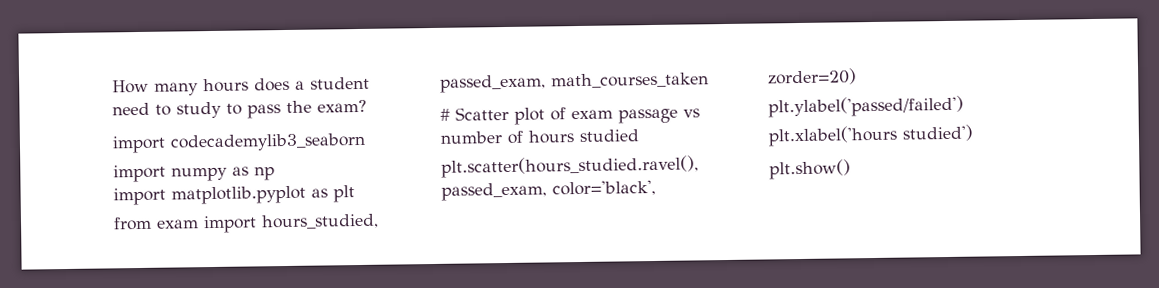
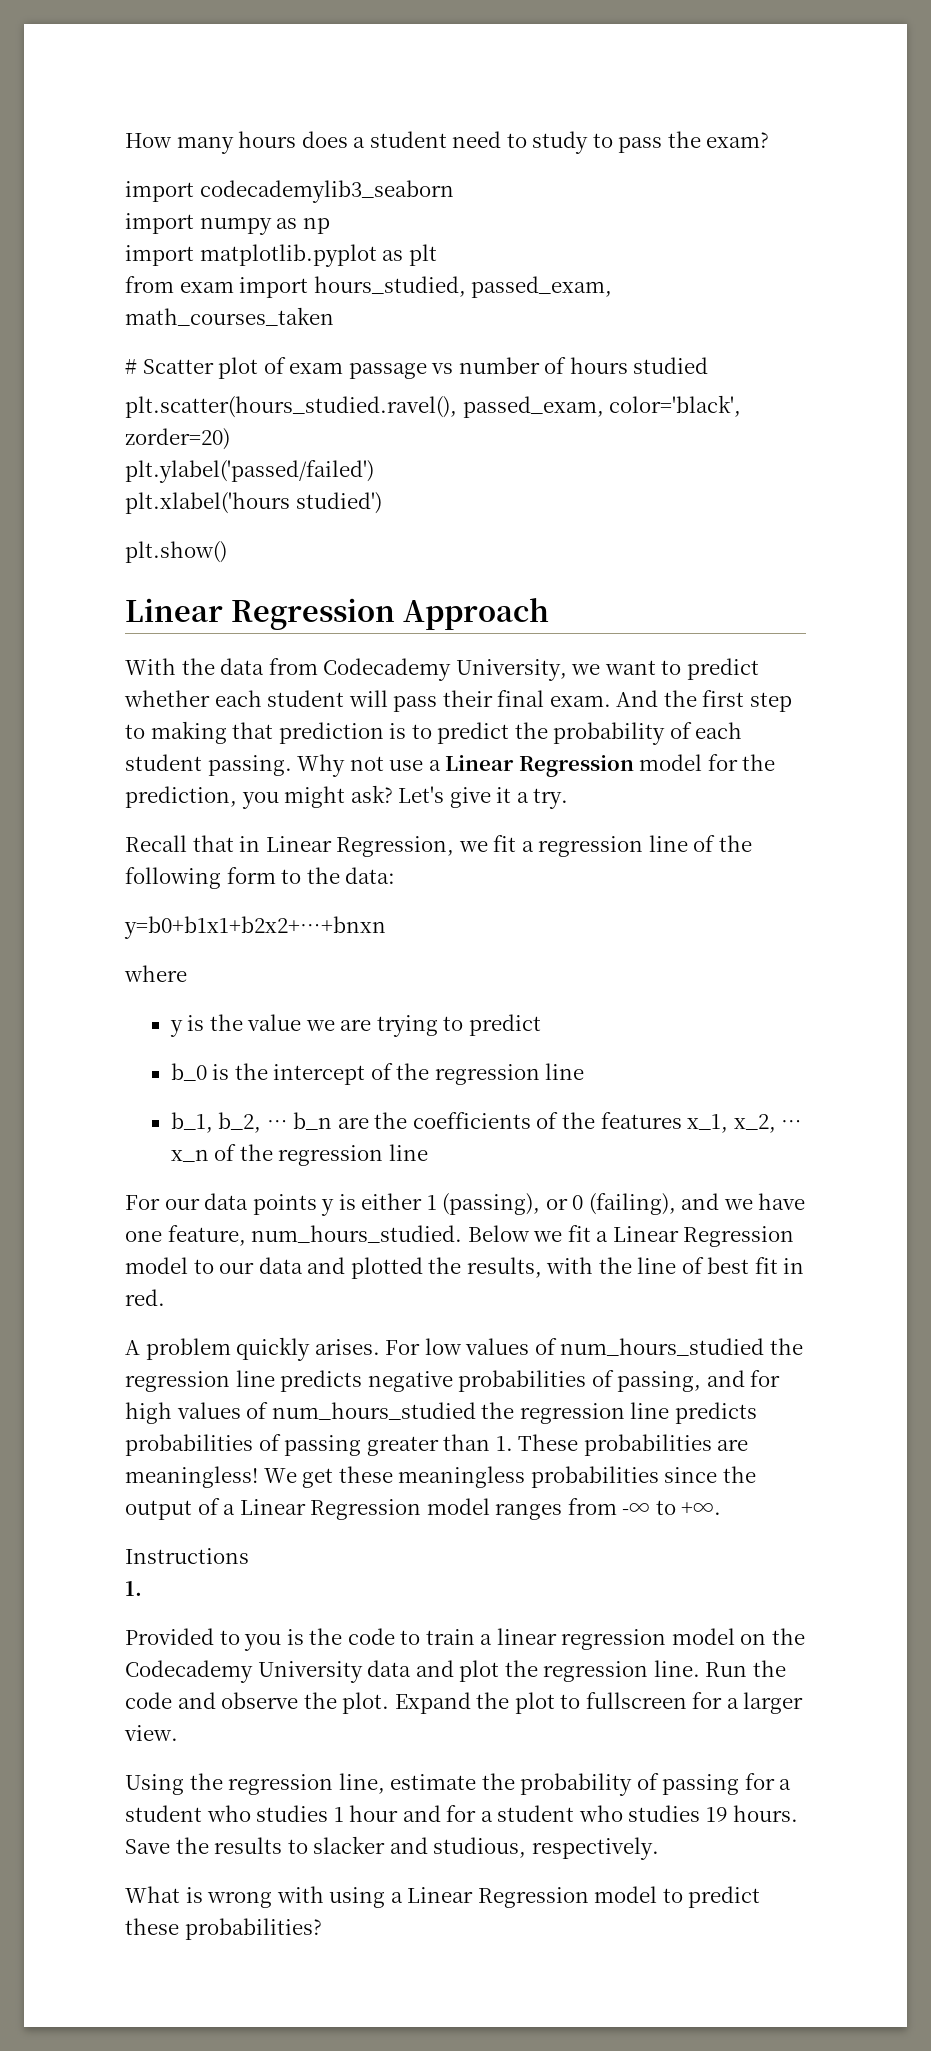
(851, 169) none -> [125,598,549,630] [125,658,759,681] [124,690,792,712] [125,721,743,745] [125,754,776,777] [125,785,569,809] [125,835,752,857] [125,867,396,889] [124,916,386,939] [124,965,187,982] [169,1014,542,1037] [170,1063,585,1085] [170,1112,803,1133] [170,1144,428,1166] [125,1193,806,1216] [125,1225,795,1247] [125,1257,805,1279] [125,1289,165,1306] [125,1337,803,1361] [125,1370,781,1392] [125,1402,757,1424] [125,1434,749,1456] [125,1466,756,1488] [125,1498,722,1520] [125,1548,249,1564] [125,1581,142,1596] [125,1628,805,1651] [125,1660,786,1683] [125,1692,804,1714] [124,1725,178,1741] [125,1773,792,1796] [125,1805,799,1822] [125,1836,659,1860] [125,1886,761,1908] [125,1918,322,1940] // Linear Regression Approach // With the data from Codecademy University, we want to predict whether each student will pass their final exam. And the first step to making that prediction is to predict the probability of each student passing. Why not use a Linear Regression model for the prediction, you might ask? Let's give it a try. // Recall that in Linear Regression, we fit a regression line of the following form to the data: // y=b0+b1x1+b2x2+⋯+bnxn // where // y is the value we are trying to predict // b_0 is the intercept of the regression line // b_1, b_2, … b_n are the coefficients of the features x_1, x_2, … x_n of the regression line // For our data points y is either 1 (passing), or 0 (failing), and we have one feature, num_hours_studied. Below we fit a Linear Regression model to our data and plotted the results, with the line of best fit in red. // A problem quickly arises. For low values of num_hours_studied the regression line predicts negative probabilities of passing, and for high values of num_hours_studied the regression line predicts probabilities of passing greater than 1. These probabilities are meaningless! We get these meaningless probabilities since the output of a Linear Regression model ranges from -∞ to +∞. // Instructions // 1. // Provided to you is the code to train a linear regression model on the Codecademy University data and plot the regression line. Run the code and observe the plot. Expand the plot to fullscreen for a larger view. // Using the regression line, estimate the probability of passing for a student who studies 1 hour and for a student who studies 19 hours. Save the results to slacker and studious, respectively. // What is wrong with using a Linear Regression model to predict these probabilities?

